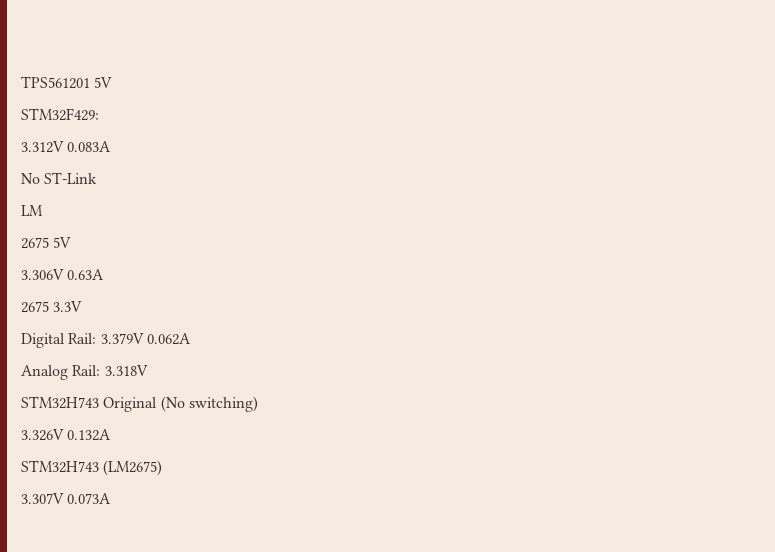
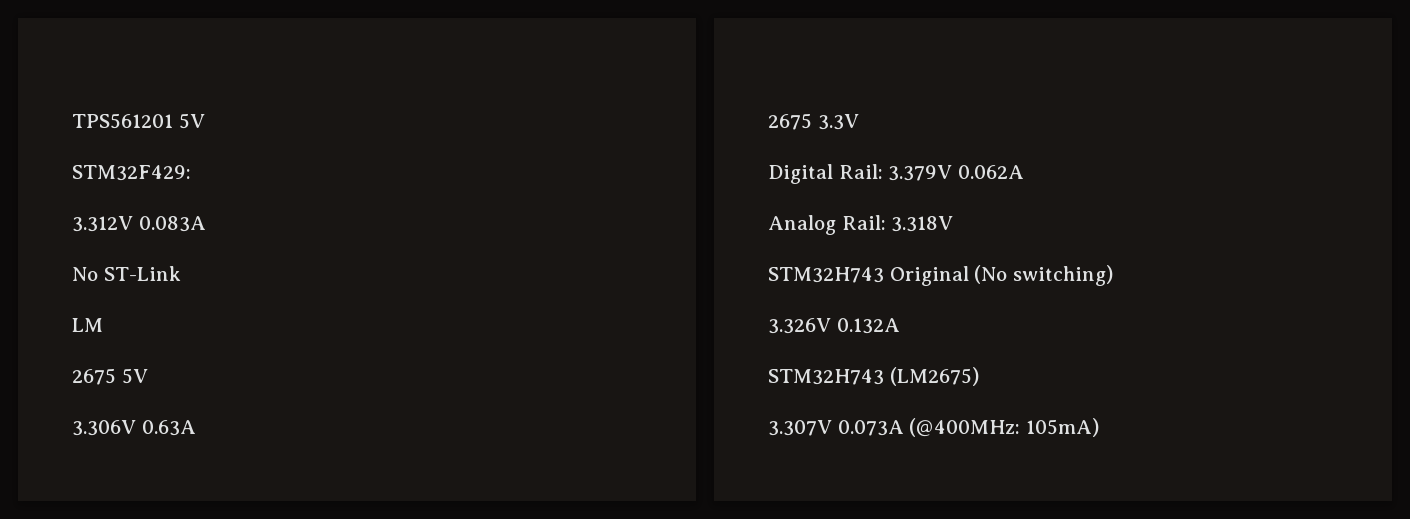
(112, 498) none -> [909,418,1099,437] (@400MHz: 105mA)

